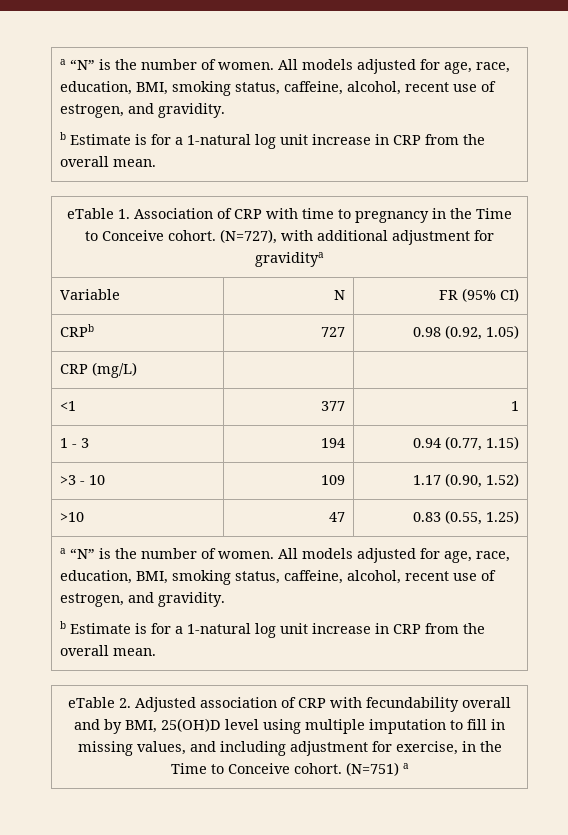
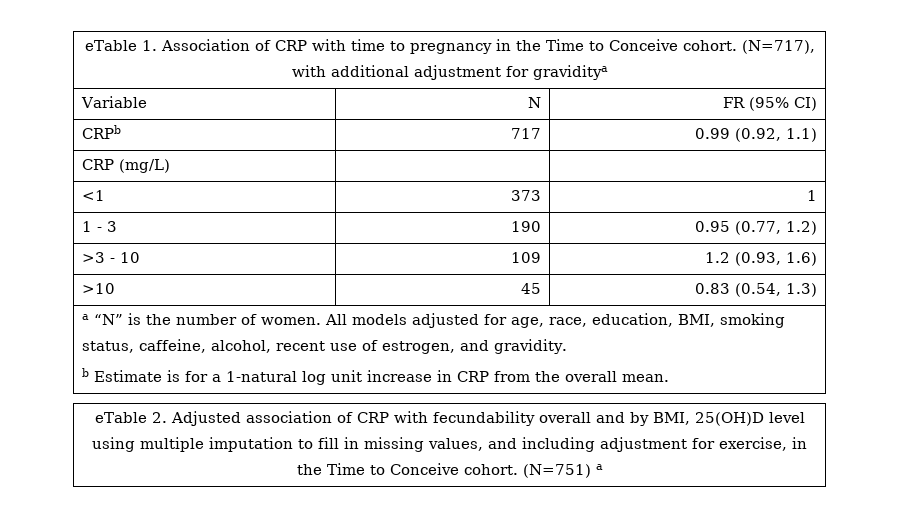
[59,59,510,74] [59,81,496,96] [59,103,225,118] [59,132,485,149] [59,156,156,167] a “N” is the number of women. All models adjusted for age, race, education, BMI, smoking status, caffeine, alcohol, recent use of estrogen, and gravidity. // b Estimate is for a 1-natural log unit increase in CRP from the overall mean. // -> (84, 45) none
[220,229,277,244] (N=727), -> [741,40,815,54] (N=717),
[321,327,346,337] [413,325,520,340] 727 | 0.98 (0.92, 1.05) -> [511,128,542,139] [695,128,818,142] 717 | 0.99 (0.92, 1.1)
[321,401,346,411] 377 -> [511,190,542,201] 373
[321,438,346,448] [413,436,520,451] 194 | 0.94 (0.77, 1.15) -> [511,221,542,232] [695,221,818,235] 190 | 0.95 (0.77, 1.2)
[413,473,520,488] 1.17 (0.90, 1.52) -> [705,252,818,266] 1.2 (0.93, 1.6)
[329,512,346,522] 47 -> [521,283,542,294] 45
[445,510,520,525] (0.55, 1.25) -> [735,283,818,297] (0.54, 1.3)

